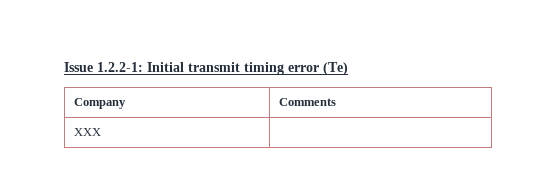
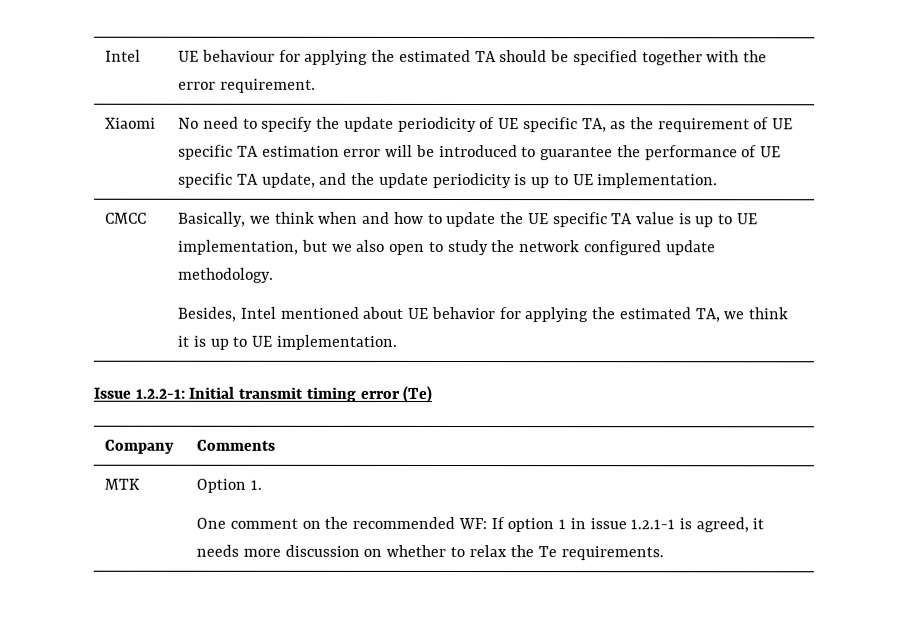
(64, 67) none -> [105,49,142,62] [178,49,767,66] [178,78,316,93] [105,117,157,129] [178,116,794,133] [178,144,781,161] [178,172,719,189] [105,212,148,224] [178,211,758,228] [178,239,716,256] [178,267,275,283] [177,306,789,323] [177,334,397,350] Intel | UE behaviour for applying the estimated TA should be specified together with the error requirement. // Xiaomi | No need to specify the update periodicity of UE specific TA, as the requirement of UE specific TA estimation error will be introduced to guarantee the performance of UE specific TA update, and the update periodicity is up to UE implementation. // CMCC | Basically, we think when and how to update the UE specific TA value is up to UE implementation, but we also open to study the network configured update methodology. // Besides, Intel mentioned about UE behavior for applying the estimated TA, we think it is up to UE implementation. //
[74,128,102,136] XXX | -> [104,478,141,490] [196,478,262,493] [196,516,765,533] [196,544,664,561] MTK | Option 1. // One comment on the recommended WF: If option 1 in issue 1.2.1-1 is agreed, it needs more discussion on whether to relax the Te requirements.

